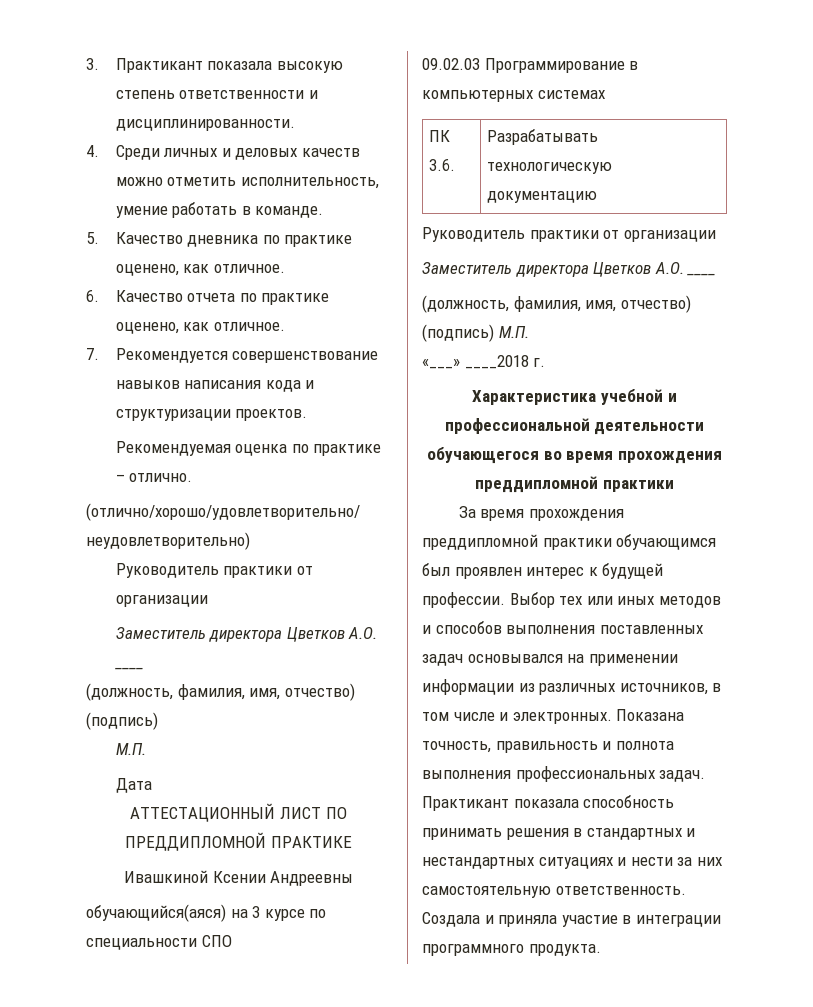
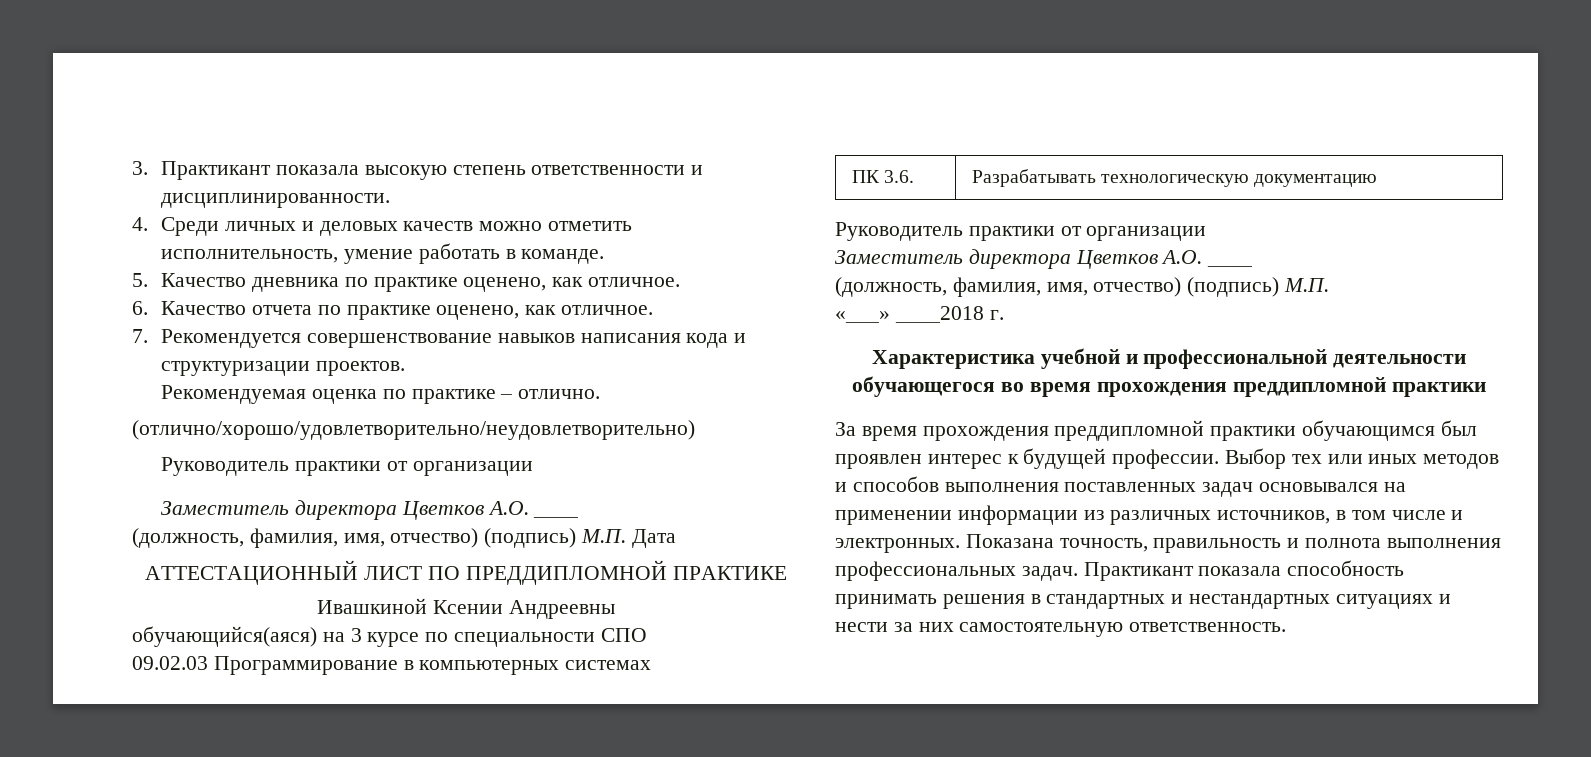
[115,743,146,755] // М.П. // -> [581,529,627,543] М.П.
[422,912,721,927] [422,944,601,956] Создала и приняла участие в интеграции программного продукта. -> (1287, 627) none

